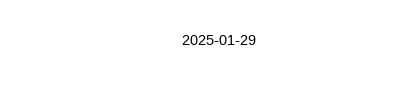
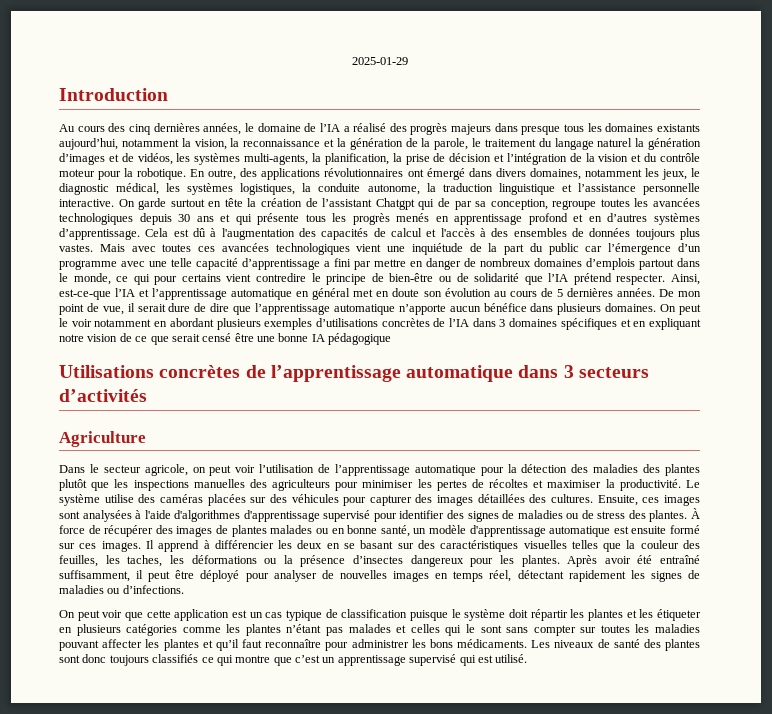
(256, 40) none -> [59,88,168,101] [59,123,700,135] [59,138,701,150] [59,153,701,165] [59,168,700,180] [59,183,701,195] [59,198,700,210] [59,213,700,225] [59,228,700,240] [59,243,701,255] [59,258,700,270] [59,273,700,285] [59,288,701,300] [59,303,702,315] [59,318,701,330] [59,333,392,345] [59,365,649,382] [59,389,147,402] [59,431,146,447] [59,464,700,476] [59,479,700,491] [59,494,700,506] [59,508,700,522] [59,525,700,537] [59,540,700,552] [59,555,700,567] [59,570,701,582] [59,585,184,594] [59,609,701,621] [59,624,700,636] [59,639,700,651] [59,654,528,666] // Introduction // Au cours des cinq dernières années, le domaine de l’IA a réalisé des progrès majeurs dans presque tous les domaines existants aujourd’hui, notamment la vision, la reconnaissance et la génération de la parole, le traitement du langage naturel la génération d’images et de vidéos, les systèmes multi-agents, la planification, la prise de décision et l’intégration de la vision et du contrôle moteur pour la robotique. En outre, des applications révolutionnaires ont émergé dans divers domaines, notamment les jeux, le diagnostic médical, les systèmes logistiques, la conduite autonome, la traduction linguistique et l’assistance personnelle interactive. On garde surtout en tête la création de l’assistant Chatgpt qui de par sa conception, regroupe toutes les avancées technologiques depuis 30 ans et qui présente tous les progrès menés en apprentissage profond et en d’autres systèmes d’apprentissage. Cela est dû à l'augmentation des capacités de calcul et l'accès à des ensembles de données toujours plus vastes. Mais avec toutes ces avancées technologiques vient une inquiétude de la part du public car l’émergence d’un programme avec une telle capacité d’apprentissage a fini par mettre en danger de nombreux domaines d’emplois partout dans le monde, ce qui pour certains vient contredire le principe de bien-être ou de solidarité que l’IA prétend respecter. Ainsi, est-ce-que l’IA et l’apprentissage automatique en général met en doute son évolution au cours de 5 dernières années. De mon point de vue, il serait dure de dire que l’apprentissage automatique n’apporte aucun bénéfice dans plusieurs domaines. On peut le voir notamment en abordant plusieurs exemples d’utilisations concrètes de l’IA dans 3 domaines spécifiques et en expliquant notre vision de ce que serait censé être une bonne IA pédagogique // Utilisations concrètes de l’apprentissage automatique dans 3 secteurs d’activités // Agriculture // Dans le secteur agricole, on peut voir l’utilisation de l’apprentissage automatique pour la détection des maladies des plantes plutôt que les inspections manuelles des agriculteurs pour minimiser les pertes de récoltes et maximiser la productivité. Le système utilise des caméras placées sur des véhicules pour capturer des images détaillées des cultures. Ensuite, ces images sont analysées à l'aide d'algorithmes d'apprentissage supervisé pour identifier des signes de maladies ou de stress des plantes. À force de récupérer des images de plantes malades ou en bonne santé, un modèle d'apprentissage automatique est ensuite formé sur ces images. Il apprend à différencier les deux en se basant sur des caractéristiques visuelles telles que la couleur des feuilles, les taches, les déformations ou la présence d’insectes dangereux pour les plantes. Après avoir été entraîné suffisamment, il peut être déployé pour analyser de nouvelles images en temps réel, détectant rapidement les signes de maladies ou d’infections. // On peut voir que cette application est un cas typique de classification puisque le système doit répartir les plantes et les étiqueter en plusieurs catégories comme les plantes n’étant pas malades et celles qui le sont sans compter sur toutes les maladies pouvant affecter les plantes et qu’il faut reconnaître pour administrer les bons médicaments. Les niveaux de santé des plantes sont donc toujours classifiés ce qui montre que c’est un apprentissage supervisé qui est utilisé.

